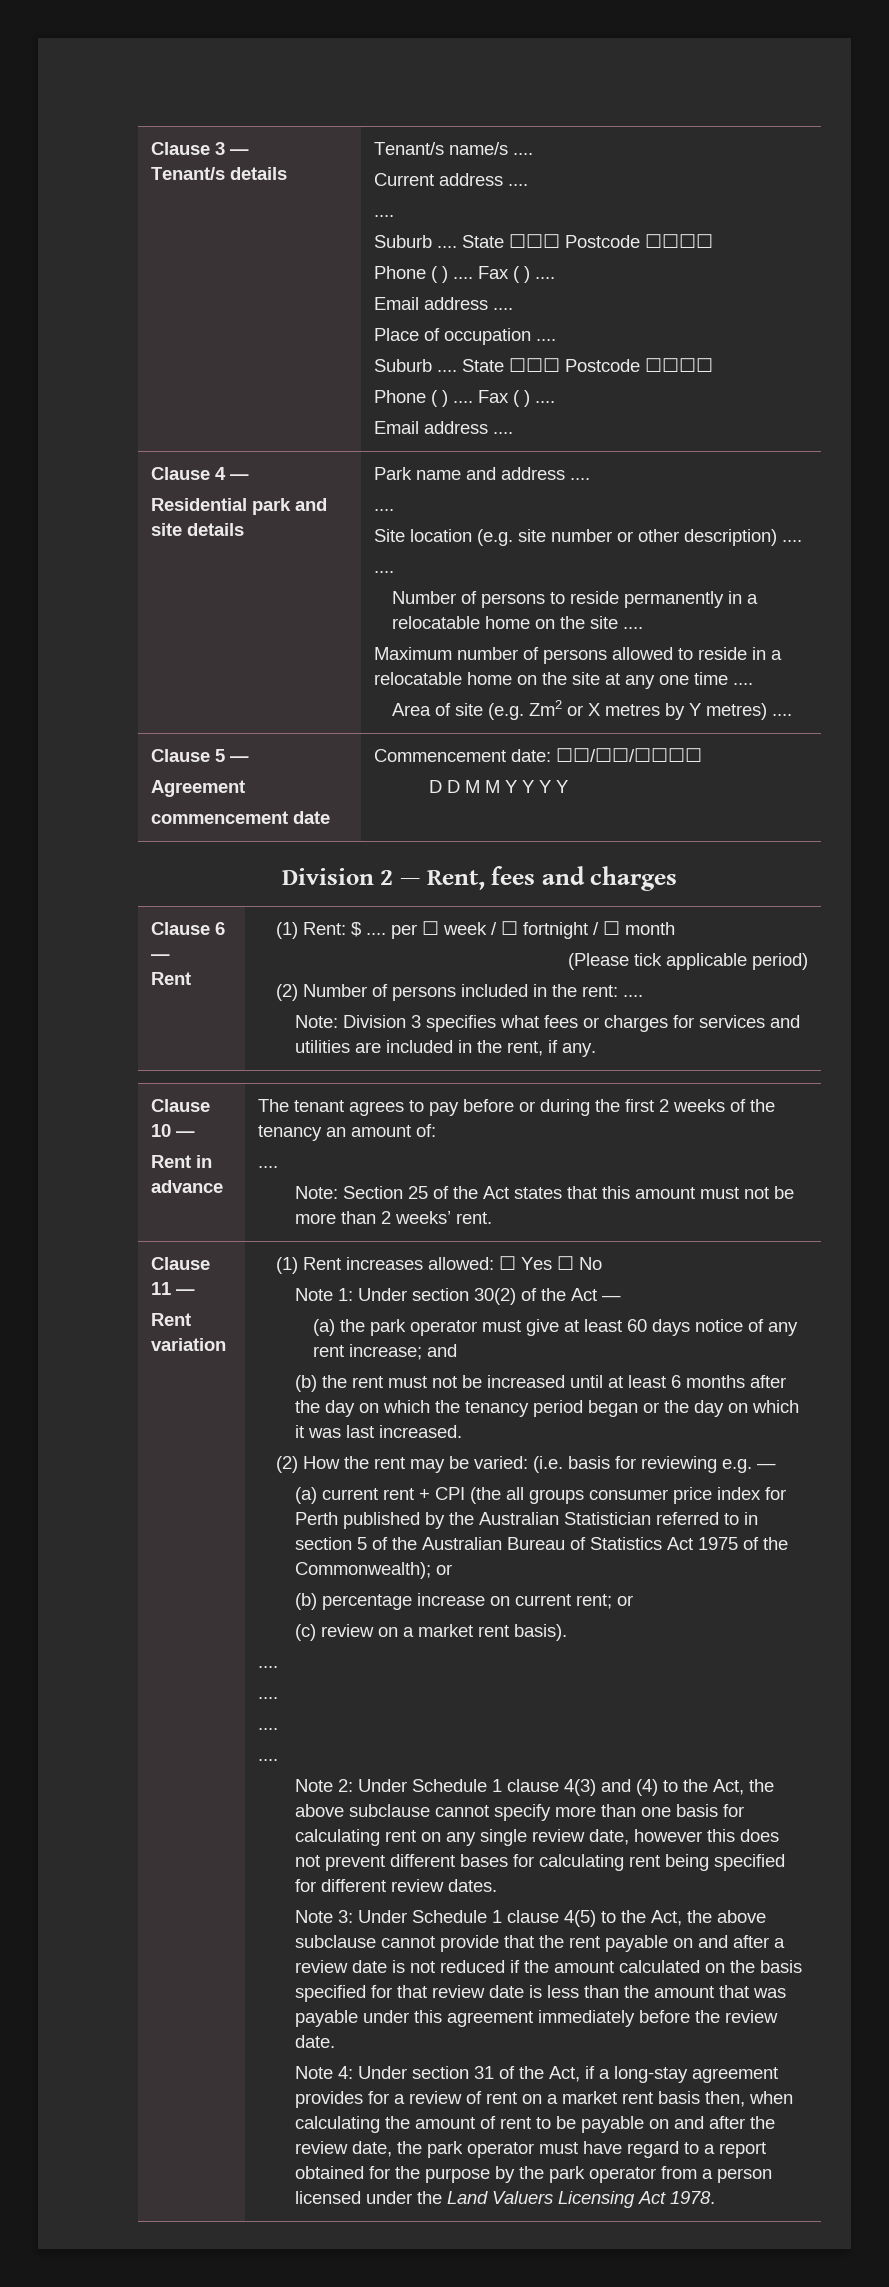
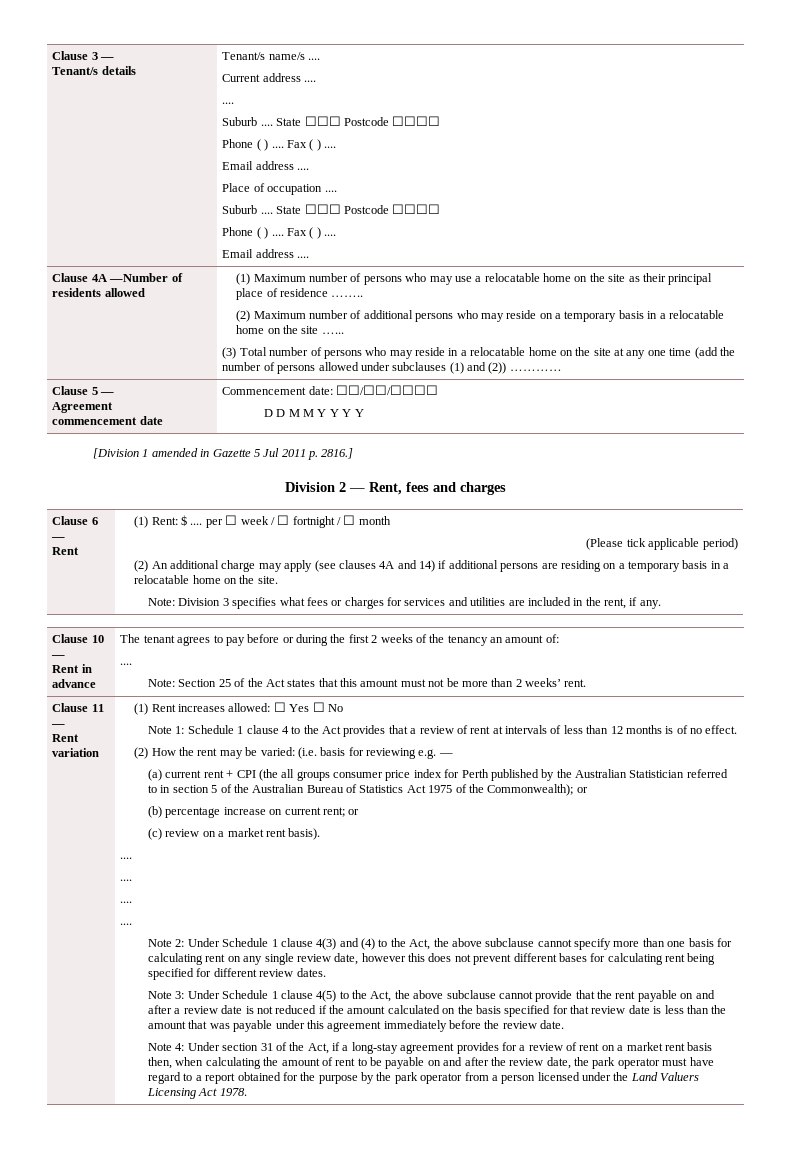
[214,467,249,480] [150,498,327,515] [150,523,244,536] [373,467,590,480] [373,509,394,511] [373,529,802,546] [373,571,394,573] [392,591,759,608] [392,616,644,629] [373,647,693,664] 4 — // Residential park and site details | Park name and address .... // .... // Site location (e.g. site number or other description) .... // .... // Number of persons to reside permanently in a relocatable home on the site .... // Maximum number of persons allowed to -> [91,273,183,282] [52,288,145,297] [236,273,713,285] [236,288,364,300] [236,310,724,322] [236,325,344,334] [222,347,413,359] 4A —Number of residents allowed | (1) Maximum number of persons who may use a relocatable home on the site as their principal place of residence …….. // (2) Maximum number of additional persons who may reside on a temporary basis in a relocatable home on the site …... // (3) Total number of persons who may
[732,683,753,685] [392,700,793,720] .... // Area of site (e.g. Zm2 or X metres by Y metres) .... -> [694,347,735,359] [222,362,562,374] (add the number of persons allowed under subclauses (1) and (2)) …………
(568, 786) none -> [93,448,354,460] // [Division 1 amended in Gazette 5 Jul 2011 p. 2816.]
[303,984,644,1001] Number of persons included in the rent: .... -> [151,560,730,572] [134,575,278,584] An additional charge may apply (see clauses 4A and 14) if additional persons are residing on a temporary basis in a relocatable home on the site.
[357,1288,621,1305] [312,1319,798,1336] [312,1344,457,1360] [294,1375,786,1392] [294,1400,799,1417] [294,1425,462,1438] Under section 30(2) of the Act — // (a) the park operator must give at least 60 days notice of any rent increase; and // (b) the rent must not be increased until at least 6 months after the day on which the tenancy period began or the day on which it was last increased. -> [187,725,738,737] Schedule 1 clause 4 to the Act provides that a review of rent at intervals of less than 12 months is of no effect.

